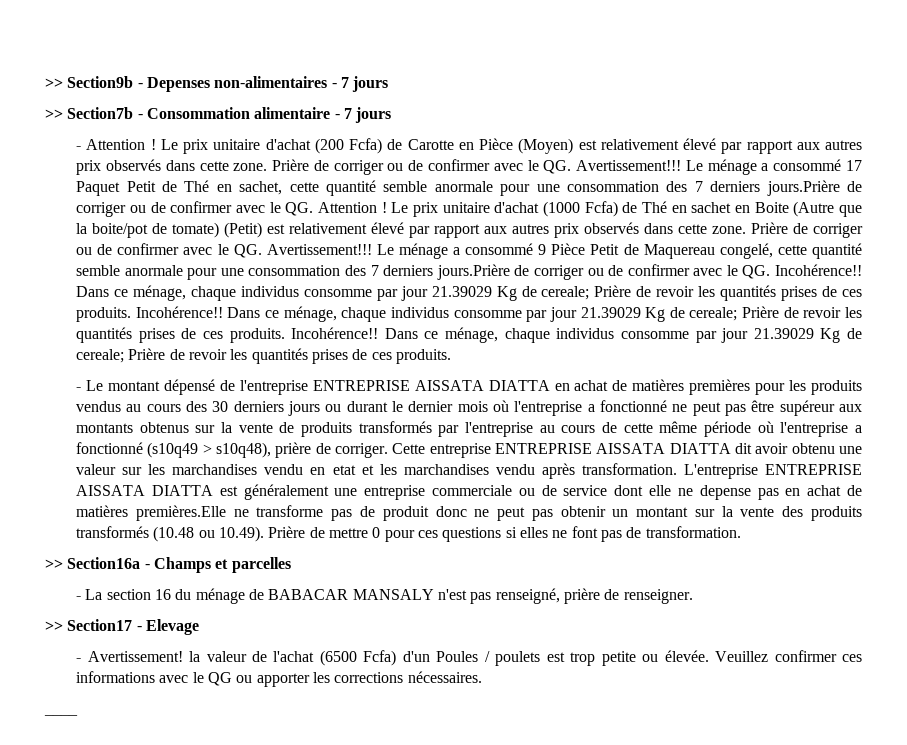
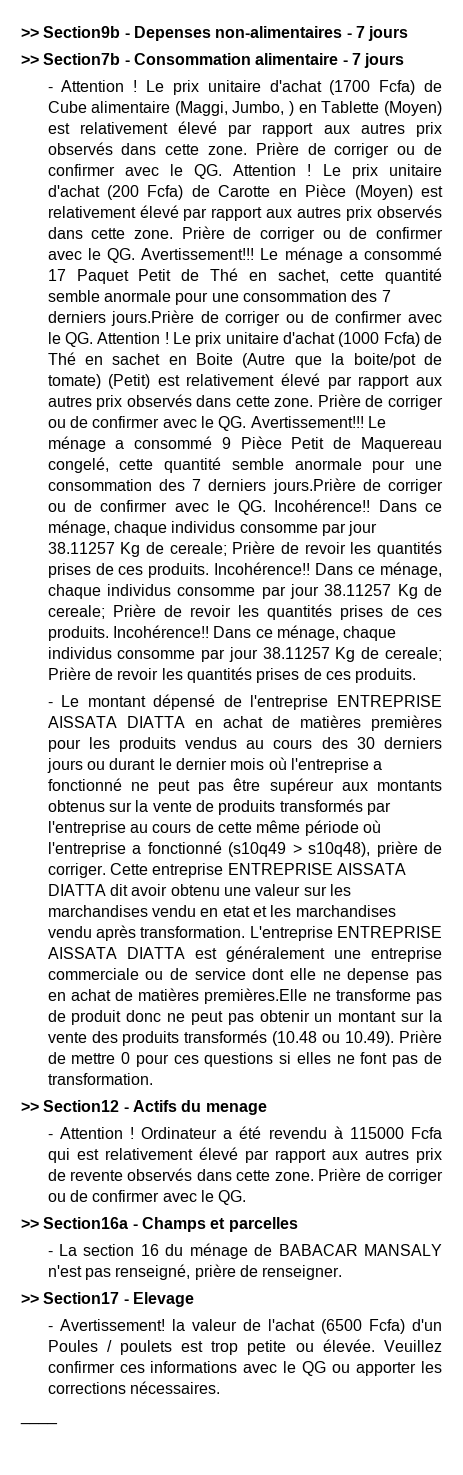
(311, 144) none -> [329,80,442,95] [47,101,443,116] [47,121,443,137] [47,142,443,158] [47,164,443,179] [47,185,100,197] (1700 Fcfa) de Cube alimentaire (Maggi, Jumbo, ) en Tablette (Moyen) est relativement élevé par rapport aux autres prix observés dans cette zone. Prière de corriger ou de confirmer avec le QG. Attention ! Le prix unitaire d'achat
[431,286,492,297] 21.39029 -> [47,542,115,554] 38.11257
[580,307,641,318] 21.39029 -> [324,584,392,596] 38.11257
[753,328,814,339] 21.39029 -> [262,647,330,659] 38.11257
(741, 532) none -> [21,1100,267,1115] [47,1126,442,1139] [47,1147,442,1163] [47,1168,443,1184] [47,1190,247,1205] // >> Section12 - Actifs du menage // - Attention ! Ordinateur a été revendu à 115000 Fcfa qui est relativement élevé par rapport aux autres prix de revente observés dans cette zone. Prière de corriger ou de confirmer avec le QG.

